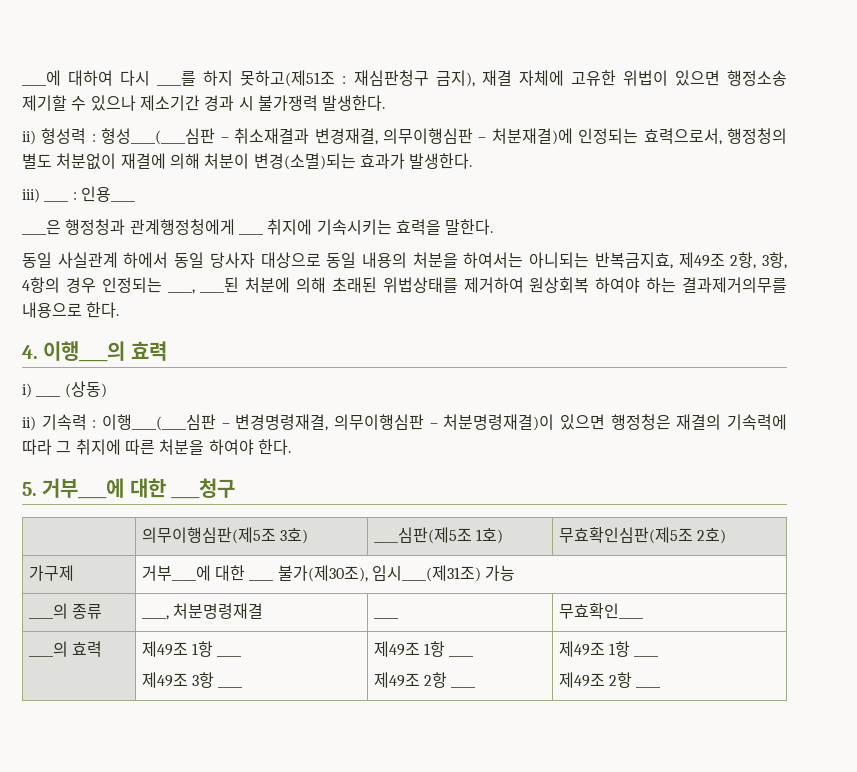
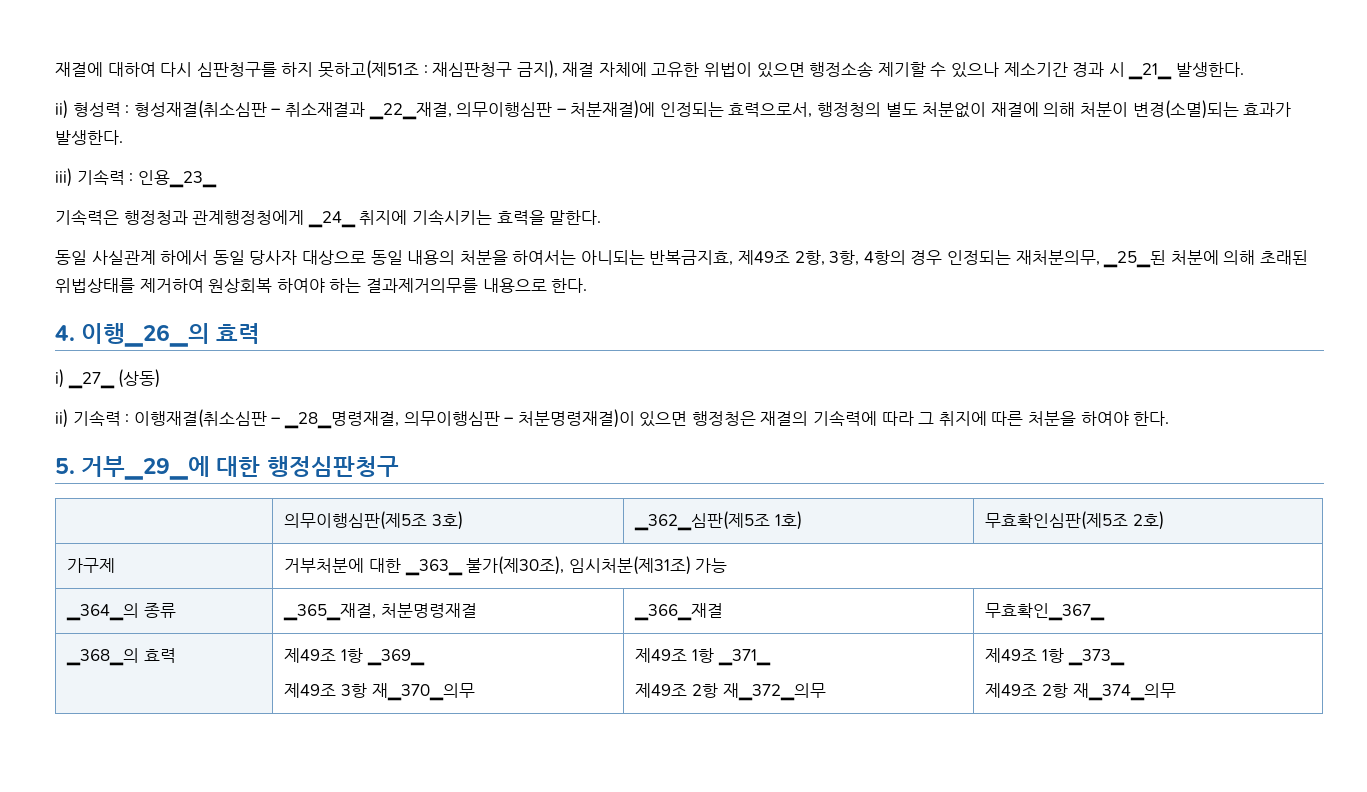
[22,70,61,86] ____에 -> [55,62,103,77] 재결에
[157,71,197,86] ____를 -> [196,62,277,77] 심판청구를
[257,95,318,111] 불가쟁력 -> [1128,63,1173,80] ▁21▁
[101,128,216,145] 형성____(____심판 -> [133,100,267,119] 형성재결(취소심판
[314,128,378,145] 변경재결, -> [368,102,452,120] ▁22▁재결,
[44,200,69,202] [72,186,135,202] [22,219,61,235] ____ : 인용____ // ____은 -> [76,169,217,188] [55,209,119,225] 기속력 : 인용▁23▁ // 기속력은
[238,233,263,235] ____ -> [307,211,356,228] ▁24▁
[167,277,240,294] ____, ____된 -> [1015,250,1167,268] 재처분의무, ▁25▁된
[43,341,126,362] 이행____의 -> [81,323,211,347] 이행▁26▁의
[36,395,61,397] ____ -> [67,372,115,389] ▁27▁
[102,414,329,431] 이행____(____심판 – 변경명령재결, -> [133,409,399,429] 이행재결(취소심판 – ▁28▁명령재결,
[42,478,236,499] 거부____에 대한 ____청구 -> [81,456,399,480] 거부▁29▁에 대한 행정심판청구
[373,527,472,544] ____심판(제5조 -> [634,511,771,531] ▁362▁심판(제5조
[141,565,482,582] 거부____에 대한 ____ 불가(제30조), 임시____(제31조) -> [284,556,691,576] 거부처분에 대한 ▁363▁ 불가(제30조), 임시처분(제31조)
[28,603,68,619] ____의 -> [66,603,140,621] ▁364▁의
[141,615,169,620] ____, -> [283,603,377,621] ▁365▁재결,
[373,617,398,619] [558,603,643,619] [28,641,68,657] ____ | 무효확인____ // ____의 -> [634,603,724,621] [985,603,1106,621] [66,648,140,666] ▁366▁재결 | 무효확인▁367▁ // ▁368▁의
[217,655,242,657] ____ -> [366,649,425,666] ▁369▁
[218,686,243,688] [373,641,474,657] [373,672,476,688] [558,641,659,657] [558,672,661,688] ____ | 제49조 1항 ____ // 제49조 2항 ____ | 제49조 1항 ____ // 제49조 2항 ____ -> [371,683,475,701] [635,648,771,666] [635,683,826,701] [985,648,1125,666] [985,683,1176,701] 재▁370▁의무 | 제49조 1항 ▁371▁ // 제49조 2항 재▁372▁의무 | 제49조 1항 ▁373▁ // 제49조 2항 재▁374▁의무

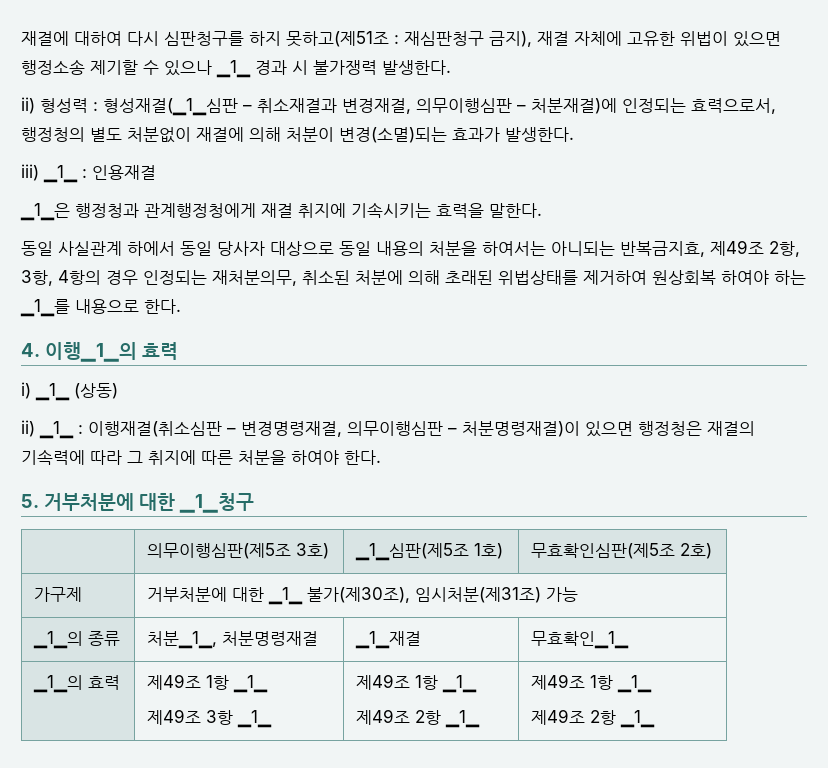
[1003,62,1068,77] 제소기간 -> [216,60,251,78] ▁1▁
[1128,63,1173,80] ▁21▁ -> [313,60,377,75] 불가쟁력
[133,100,267,119] 형성재결(취소심판 -> [103,98,238,116] 형성재결(▁1▁심판
[368,102,452,120] ▁22▁재결, -> [342,98,411,114] 변경재결,
[76,169,217,188] [55,209,119,225] 기속력 : 인용▁23▁ // 기속력은 -> [43,165,156,183] [20,203,70,221] ▁1▁ : 인용재결 // ▁1▁은
[307,211,356,228] ▁24▁ -> [261,203,293,218] 재결
[1103,250,1167,268] ▁25▁된 -> [302,270,350,285] 취소된
[365,278,478,293] 결과제거의무를 -> [20,299,70,317] ▁1▁를
[81,323,211,347] 이행▁26▁의 -> [44,342,137,362] 이행▁1▁의
[67,372,115,389] ▁27▁ -> [35,383,70,401] ▁1▁
[72,410,121,426] 기속력 -> [39,421,74,439] ▁1▁
[283,411,399,429] ▁28▁명령재결, -> [241,421,342,437] 변경명령재결,
[81,456,399,480] 거부▁29▁에 대한 행정심판청구 -> [43,493,254,513] 거부처분에 대한 ▁1▁청구
[634,511,771,531] ▁362▁심판(제5조 -> [354,543,469,561] ▁1▁심판(제5조
[404,559,463,576] ▁363▁ -> [267,587,303,605] ▁1▁
[66,603,140,621] ▁364▁의 -> [32,631,83,649] ▁1▁의
[283,603,377,621] ▁365▁재결, -> [146,631,217,649] 처분▁1▁,
[634,603,724,621] [985,603,1106,621] [66,648,140,666] ▁366▁재결 | 무효확인▁367▁ // ▁368▁의 -> [354,631,421,649] [530,631,629,649] [32,675,83,693] ▁1▁재결 | 무효확인▁1▁ // ▁1▁의
[366,649,425,666] ▁369▁ -> [232,675,268,693] ▁1▁
[371,683,475,701] [635,648,771,666] [635,683,826,701] [985,648,1125,666] [985,683,1176,701] 재▁370▁의무 | 제49조 1항 ▁371▁ // 제49조 2항 재▁372▁의무 | 제49조 1항 ▁373▁ // 제49조 2항 재▁374▁의무 -> [236,710,272,728] [355,674,477,693] [355,709,480,728] [530,674,652,693] [530,709,655,728] ▁1▁ | 제49조 1항 ▁1▁ // 제49조 2항 ▁1▁ | 제49조 1항 ▁1▁ // 제49조 2항 ▁1▁

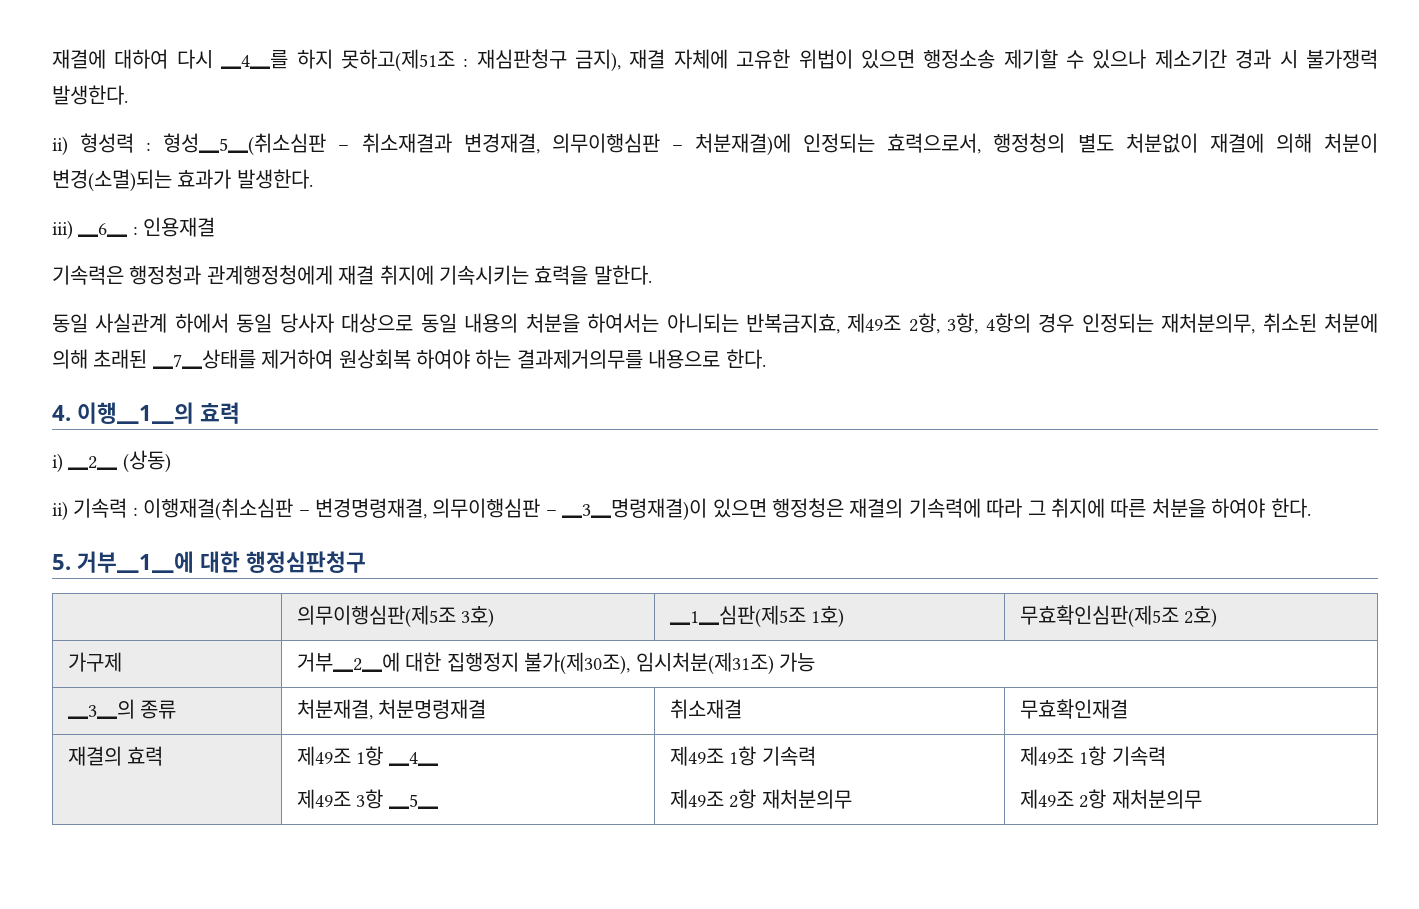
[164,31,244,46] 심판청구를 -> [221,50,289,69] ▁4▁를
[216,60,251,78] ▁1▁ -> [1154,49,1227,69] 제소기간
[103,98,238,116] 형성재결(▁1▁심판 -> [163,133,327,156] 형성▁5▁(취소심판
[43,165,78,183] ▁1▁ -> [78,223,128,237] ▁6▁
[20,203,70,221] ▁1▁은 -> [52,265,124,285] 기속력은
[498,270,578,285] 위법상태를 -> [152,349,256,369] ▁7▁상태를
[20,299,70,317] ▁1▁를 -> [516,349,643,369] 결과제거의무를
[35,383,70,401] ▁1▁ -> [68,456,118,470] ▁2▁
[39,421,74,439] ▁1▁ -> [73,498,128,518] 기속력
[462,421,580,437] 처분명령재결)이 -> [562,498,708,521] ▁3▁명령재결)이
[43,493,254,513] 거부처분에 대한 ▁1▁청구 -> [77,551,366,573] 거부▁1▁에 대한 행정심판청구
[146,587,303,605] 거부처분에 대한 ▁1▁ -> [296,652,519,672] 거부▁2▁에 대한 집행정지
[32,631,83,649] ▁1▁의 -> [67,699,135,719] ▁3▁의
[146,631,217,649] 처분▁1▁, -> [296,699,373,720] 처분재결,
[354,631,421,649] [530,631,629,649] [32,675,83,693] ▁1▁재결 | 무효확인▁1▁ // ▁1▁의 -> [669,699,742,719] [1019,699,1128,719] [67,746,122,766] 취소재결 | 무효확인재결 // 재결의
[232,675,268,693] ▁1▁ -> [388,752,438,766] ▁4▁
[236,710,272,728] [355,674,477,693] [355,709,480,728] [530,674,652,693] [530,709,655,728] ▁1▁ | 제49조 1항 ▁1▁ // 제49조 2항 ▁1▁ | 제49조 1항 ▁1▁ // 제49조 2항 ▁1▁ -> [388,794,438,809] [669,746,816,766] [669,789,852,809] [1019,746,1166,766] [1019,789,1202,809] ▁5▁ | 제49조 1항 기속력 // 제49조 2항 재처분의무 | 제49조 1항 기속력 // 제49조 2항 재처분의무

